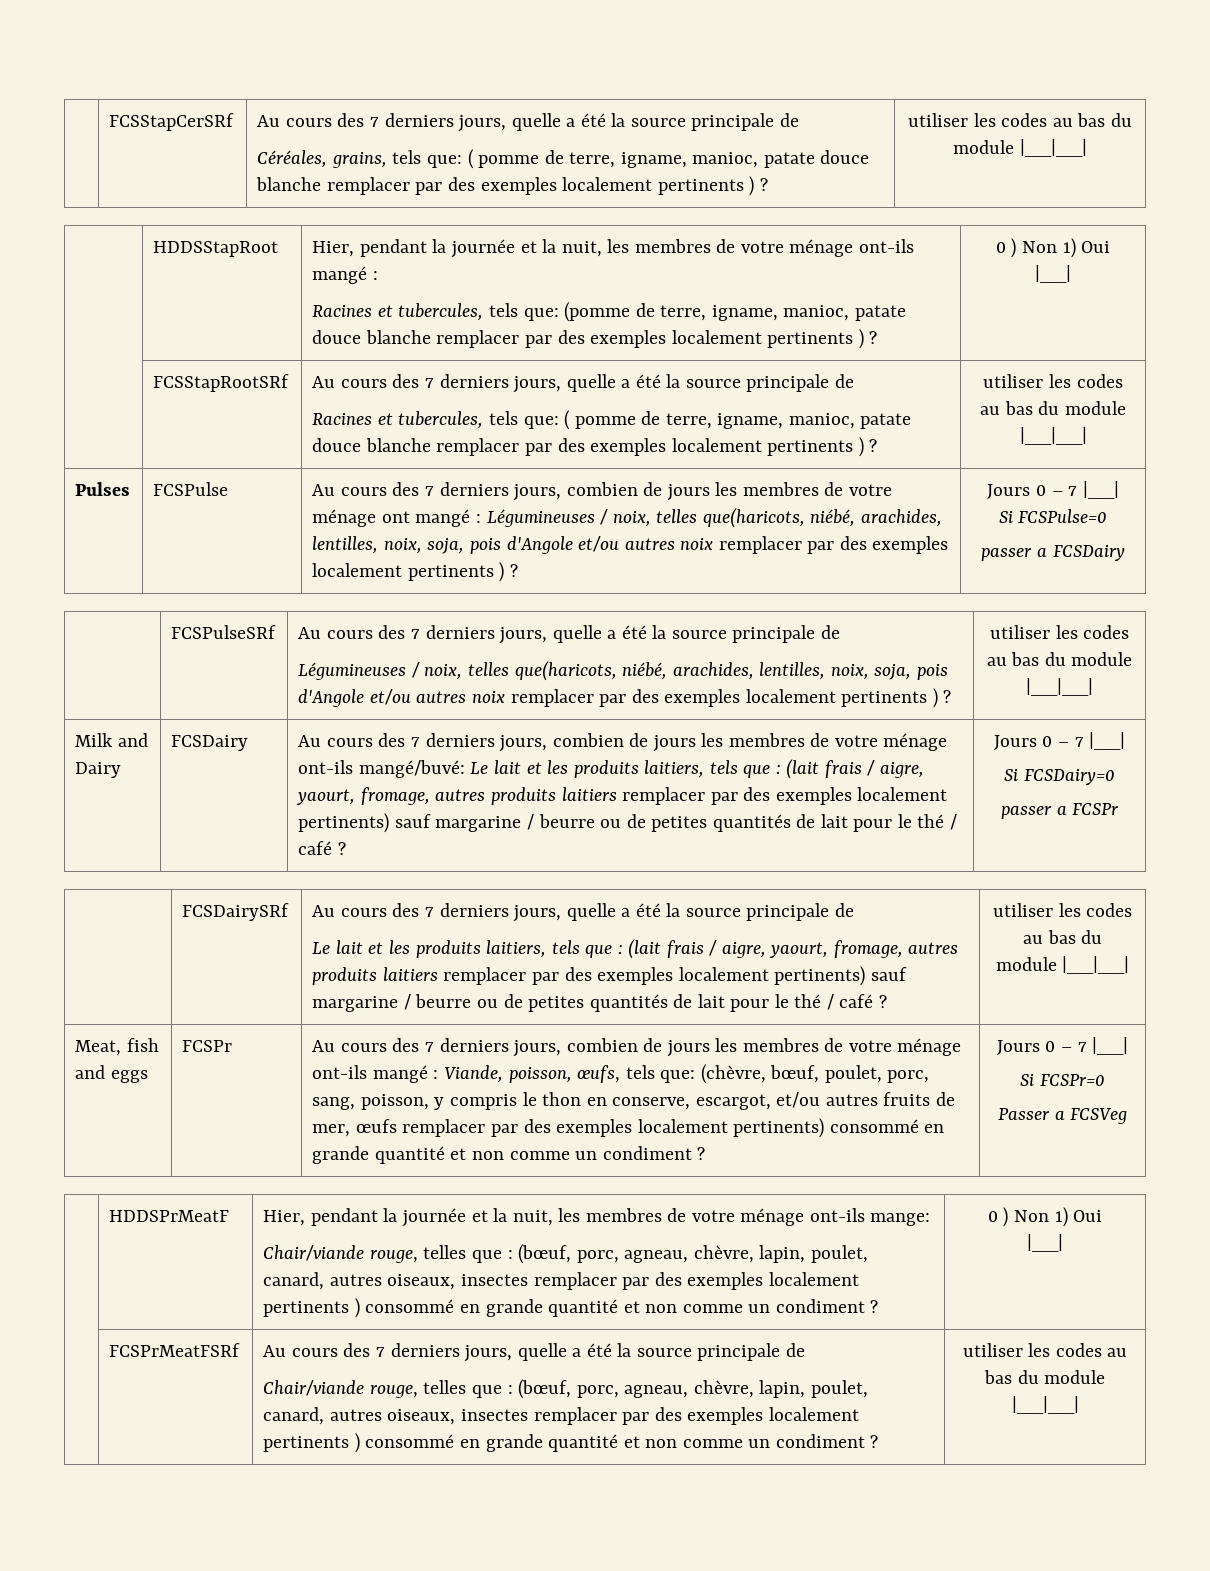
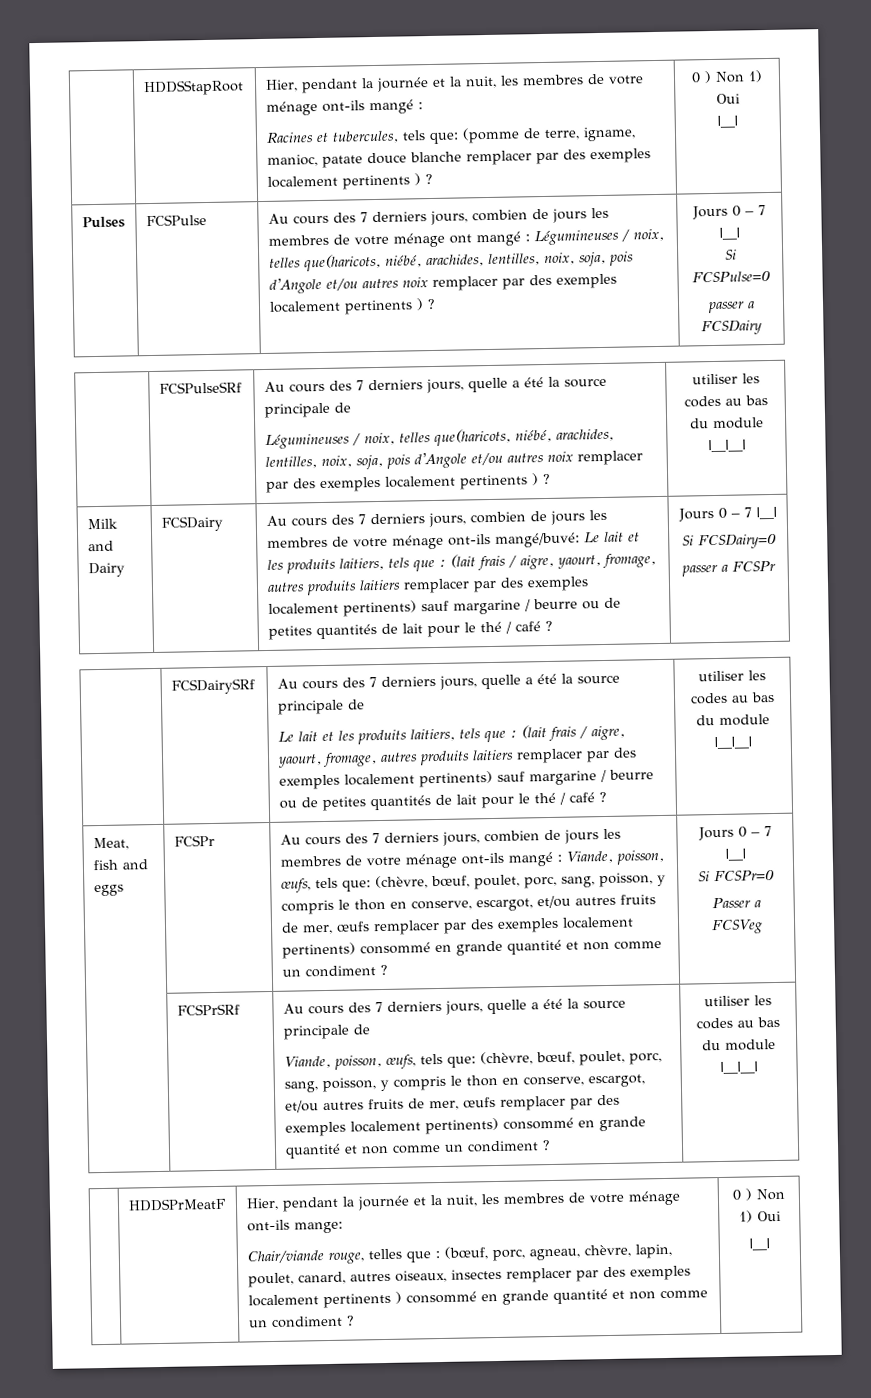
[109,113,235,131] [257,113,799,132] [257,149,870,169] [256,176,768,196] [908,113,1132,127] [953,139,1087,157] | FCSStapCerSRf | Au cours des 7 derniers jours, quelle a été la source principale de // Céréales, grains, tels que: ( pomme de terre, igname, manioc, patate douce blanche remplacer par des exemples localement pertinents ) ? | utiliser les codes au bas du module |__|__| // -> (142, 88) none
[153,374,290,392] [312,374,854,393] [312,410,912,430] [312,437,878,457] [983,374,1123,388] [980,401,1126,415] [1019,427,1087,445] // | FCSStapRootSRf | Au cours des 7 derniers jours, quelle a été la source principale de // Racines et tubercules, tels que: ( pomme de terre, igname, manioc, patate douce blanche remplacer par des exemples localement pertinents ) ? | utiliser les codes au bas du module |__|__| -> (738, 121) none
(1128, 1116) none -> [176,1003,240,1016] [282,998,626,1015] [282,1024,370,1040] [283,1050,662,1070] [283,1074,645,1093] [284,1094,620,1113] [284,1116,646,1137] [284,1140,551,1159] [704,995,772,1007] [696,1016,780,1030] [702,1039,776,1051] [720,1061,758,1074] // | FCSPrSRf | Au cours des 7 derniers jours, quelle a été la source principale de // Viande, poisson, œufs, tels que: (chèvre, bœuf, poulet, porc, sang, poisson, y compris le thon en conserve, escargot, et/ou autres fruits de mer, œufs remplacer par des exemples localement pertinents) consommé en grande quantité et non comme un condiment ? | utiliser les codes au bas du module |__|__|
[109,1343,241,1357] [263,1343,805,1362] [263,1379,868,1399] [263,1407,859,1425] [263,1433,879,1453] [962,1343,1128,1357] [983,1370,1106,1384] [1011,1396,1079,1414] // | FCSPrMeatFSRf | Au cours des 7 derniers jours, quelle a été la source principale de // Chair/viande rouge, telles que : (bœuf, porc, agneau, chèvre, lapin, poulet, canard, autres oiseaux, insectes remplacer par des exemples localement pertinents ) consommé en grande quantité et non comme un condiment ? | utiliser les codes au bas du module |__|__| -> (770, 1244) none

